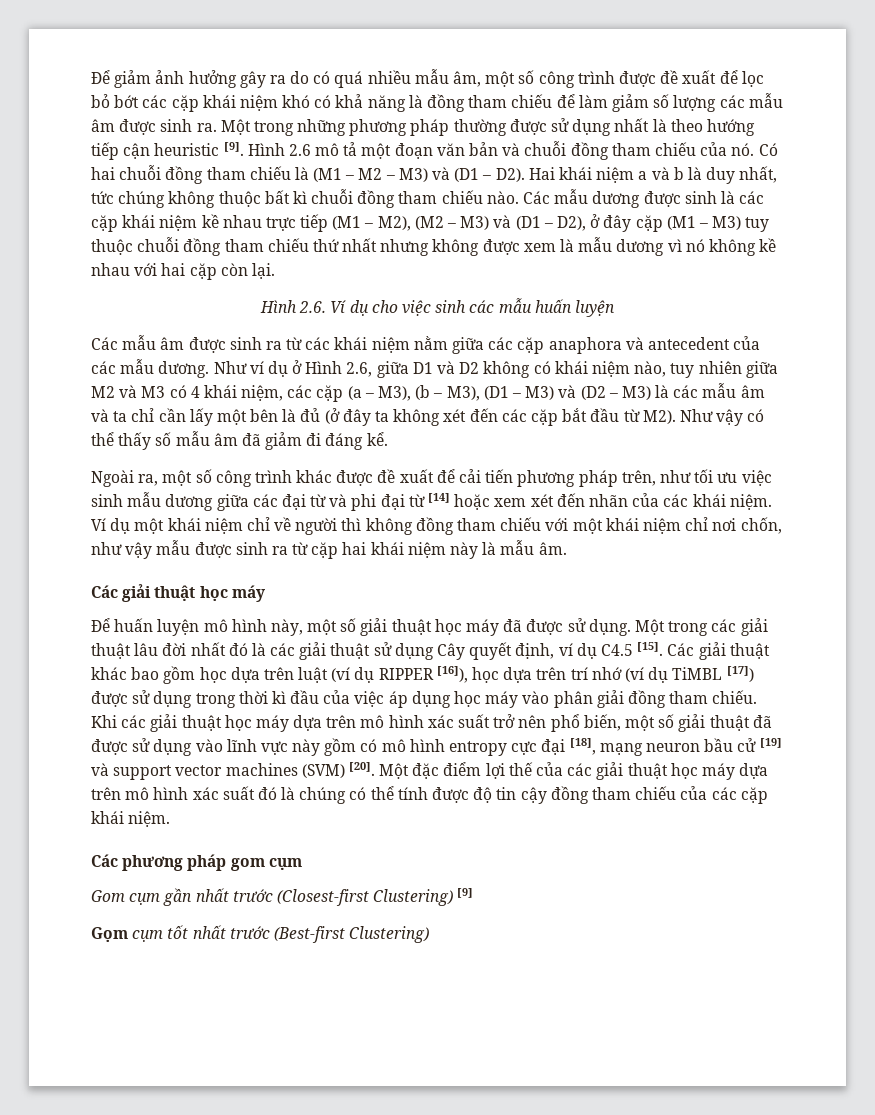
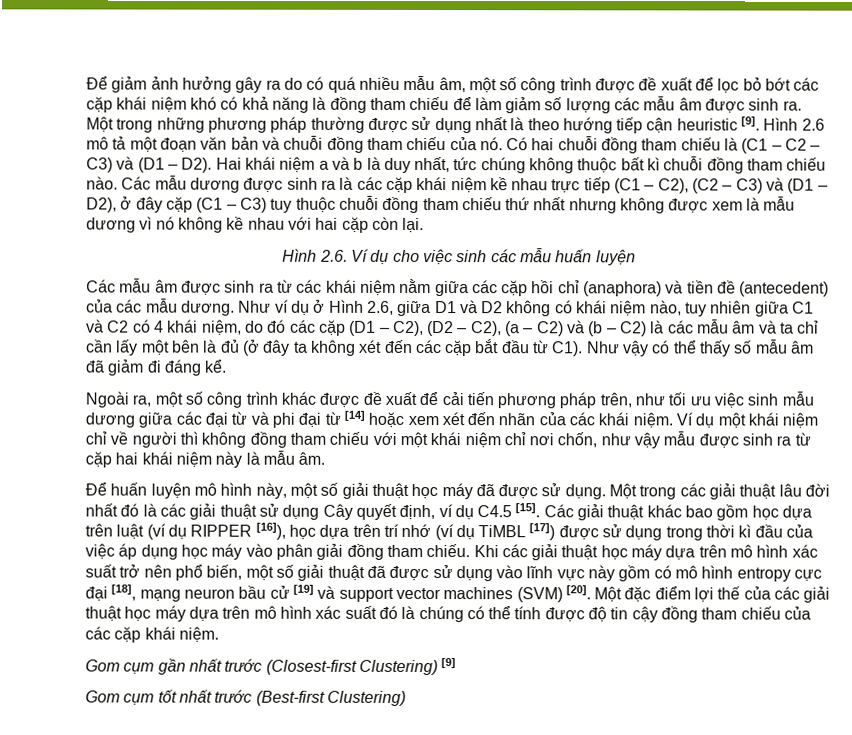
[313,168,428,182] (M1 – M2 – M3) -> [741,138,821,154] [86,157,113,173] (C1 – C2 – C3)
(717, 197) none -> [320,179,336,190] ra
[332,216,490,231] (M1 – M2), (M2 – M3) -> [614,178,763,194] (C1 – C2), (C2 – C3)
[666,216,742,230] (M1 – M3) -> [196,197,267,213] (C1 – C3)
[548,337,730,354] anaphora và antecedent -> [531,280,830,297] hồi chỉ (anaphora) và tiền đề (antecedent)
[91,385,166,398] M2 và M3 -> [792,301,815,314] [86,319,130,333] C1 và C2
[287,385,651,402] các cặp (a – M3), (b – M3), (D1 – M3) và (D2 – M3) -> [244,319,648,337] do đó các cặp (D1 – C2), (D2 – C2), (a – C2) và (b – C2)
[642,410,676,424] M2). -> [552,341,584,357] C1).
[91,584,265,602] // Các giải thuật học máy -> (326, 458) none
[91,854,302,871] // Các phương pháp gom cụm -> (219, 634) none
[91,927,128,942] Gọm -> [85,690,120,703] Gom

